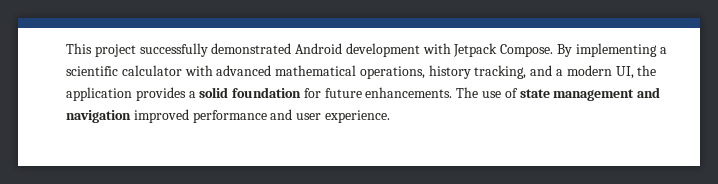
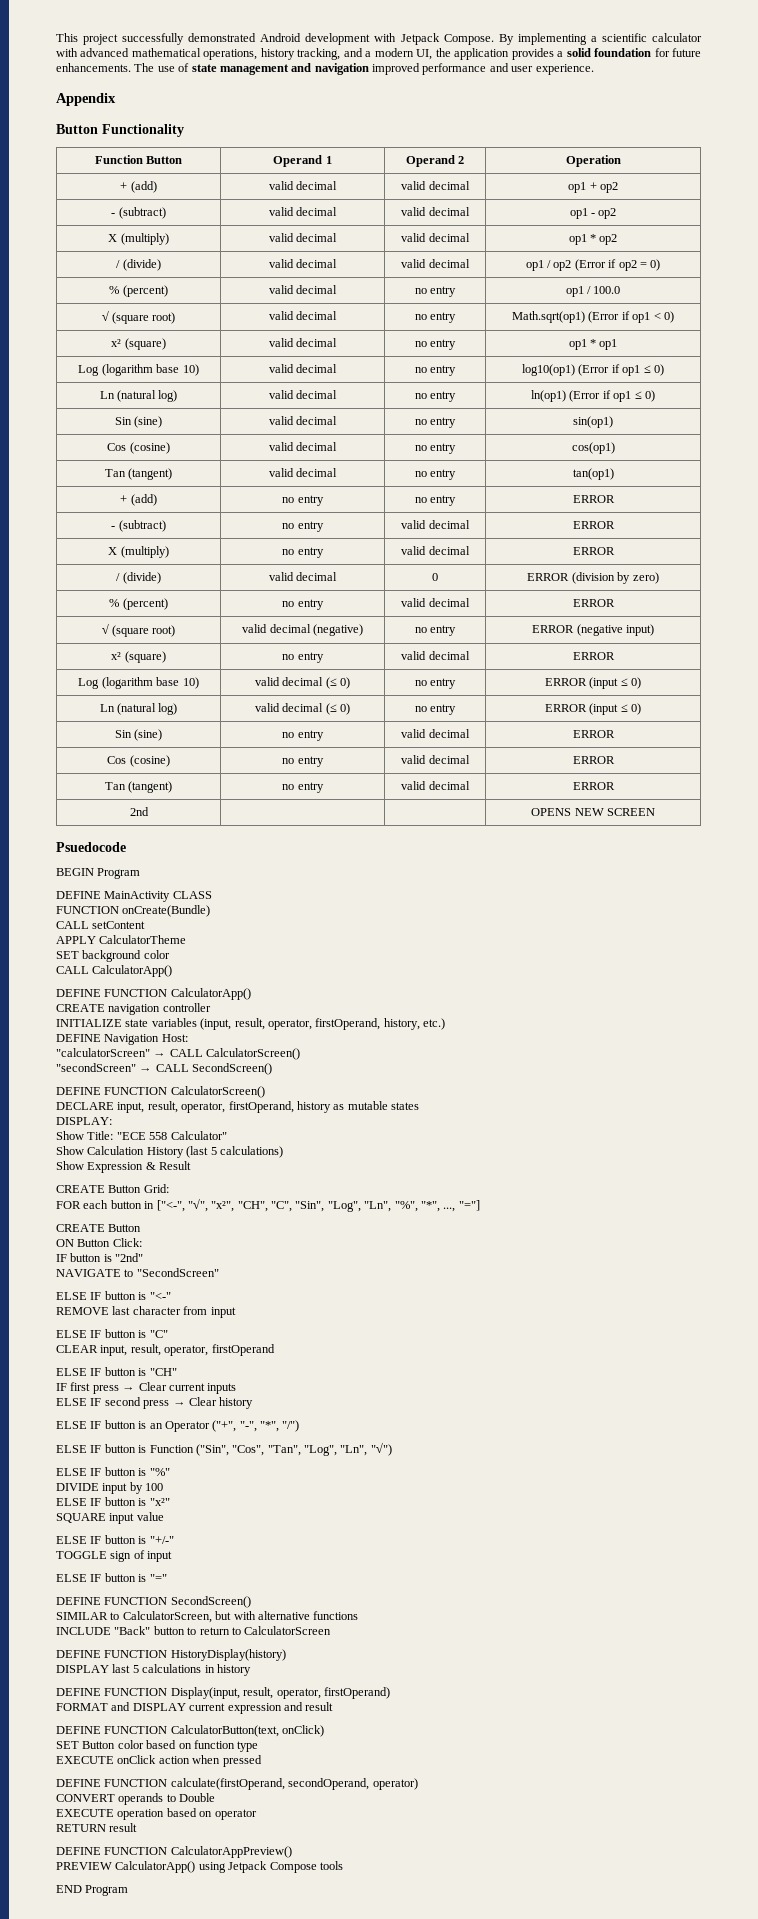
(390, 116) none -> [56,93,116,106] [56,124,184,137] [94,155,183,164] [273,155,332,167] [405,155,465,167] [565,155,621,167] [120,181,157,193] [268,181,338,190] [401,181,470,190] [568,182,618,193] [111,207,166,219] [268,207,338,216] [401,207,470,216] [569,208,617,219] [108,233,169,245] [268,233,338,242] [401,233,470,242] [568,234,618,245] [116,259,161,271] [268,259,338,268] [401,259,470,268] [525,259,661,271] [109,285,168,297] [268,285,338,294] [414,286,457,297] [565,286,621,297] [101,310,176,324] [268,311,338,320] [414,312,457,323] [512,311,674,323] [111,338,166,350] [268,338,338,347] [414,339,457,350] [568,339,618,350] [78,364,199,376] [268,364,338,373] [414,365,457,376] [522,364,664,376] [99,390,178,402] [268,390,338,399] [414,391,457,402] [531,390,655,402] [114,416,163,428] [268,416,338,425] [414,417,457,428] [573,416,613,428] [107,442,170,454] [268,442,338,451] [414,443,457,454] [571,442,615,454] [104,468,173,480] [268,468,338,477] [414,469,457,480] [572,468,614,480] [120,494,157,506] [282,495,324,506] [414,495,457,506] [572,495,615,503] [111,520,166,532] [282,521,324,532] [401,520,470,529] [572,521,615,529] [108,546,169,558] [282,547,324,558] [401,546,470,555] [572,547,615,555] [116,572,161,584] [268,572,338,581] [432,573,438,581] [527,572,659,584] [109,598,168,610] [282,599,324,610] [401,598,470,607] [572,599,615,607] [101,623,176,637] [242,624,363,636] [414,625,457,636] [532,624,654,636] [111,651,166,663] [282,652,324,663] [401,651,470,660] [572,652,615,660] [78,677,199,689] [254,677,351,689] [414,678,457,689] [544,677,642,689] [99,703,178,715] [254,703,351,715] [414,704,457,715] [544,703,642,715] [114,729,163,741] [282,730,324,741] [401,729,470,738] [572,730,615,738] [107,755,170,767] [282,756,324,767] [401,755,470,764] [572,756,615,764] [104,781,173,793] [282,782,324,793] [401,781,470,790] [572,782,615,790] [129,807,149,816] [531,808,655,816] [56,842,126,852] [56,868,141,879] [56,891,212,902] [56,905,211,917] [56,921,146,929] [56,935,187,944] [56,950,170,962] [56,965,173,977] [56,988,251,1000] [56,1003,211,1015] [56,1018,445,1030] [56,1034,188,1045] [56,1048,301,1060] [56,1063,273,1075] [56,1086,265,1098] [56,1101,419,1113] [56,1117,112,1125] [56,1131,227,1140] [56,1146,283,1158] [56,1161,192,1173] [56,1184,169,1193] [56,1198,480,1212] [56,1224,142,1232] [56,1238,142,1247] [56,1253,144,1262] [56,1268,219,1277] [56,1291,171,1300] [56,1306,236,1318] [56,1329,168,1338] [56,1344,275,1356] [56,1367,177,1376] [56,1382,237,1394] [56,1397,254,1409] [56,1420,300,1432] [56,1442,392,1456] [56,1467,170,1476] [56,1482,164,1494] [56,1497,170,1506] [56,1512,164,1524] [56,1535,174,1544] [56,1550,173,1562] [56,1573,167,1582] [56,1596,251,1608] [56,1611,359,1623] [56,1626,332,1635] [56,1649,286,1661] [56,1664,251,1676] [56,1687,390,1699] [56,1702,334,1714] [56,1725,325,1737] [56,1740,259,1752] [56,1755,262,1767] [56,1778,418,1790] [56,1793,216,1805] [56,1808,257,1820] [56,1823,138,1832] [56,1846,292,1858] [56,1861,343,1873] [56,1885,129,1896] // Appendix // Button Functionality // Function Button | Operand 1 | Operand 2 | Operation // + (add) | valid decimal | valid decimal | op1 + op2 // - (subtract) | valid decimal | valid decimal | op1 - op2 // X (multiply) | valid decimal | valid decimal | op1 * op2 // / (divide) | valid decimal | valid decimal | op1 / op2 (Error if op2 = 0) // % (percent) | valid decimal | no entry | op1 / 100.0 // √ (square root) | valid decimal | no entry | Math.sqrt(op1) (Error if op1 < 0) // x² (square) | valid decimal | no entry | op1 * op1 // Log (logarithm base 10) | valid decimal | no entry | log10(op1) (Error if op1 ≤ 0) // Ln (natural log) | valid decimal | no entry | ln(op1) (Error if op1 ≤ 0) // Sin (sine) | valid decimal | no entry | sin(op1) // Cos (cosine) | valid decimal | no entry | cos(op1) // Tan (tangent) | valid decimal | no entry | tan(op1) // + (add) | no entry | no entry | ERROR // - (subtract) | no entry | valid decimal | ERROR // X (multiply) | no entry | valid decimal | ERROR // / (divide) | valid decimal | 0 | ERROR (division by zero) // % (percent) | no entry | valid decimal | ERROR // √ (square root) | valid decimal (negative) | no entry | ERROR (negative input) // x² (square) | no entry | valid decimal | ERROR // Log (logarithm base 10) | valid decimal (≤ 0) | no entry | ERROR (input ≤ 0) // Ln (natural log) | valid decimal (≤ 0) | no entry | ERROR (input ≤ 0) // Sin (sine) | no entry | valid decimal | ERROR // Cos (cosine) | no entry | valid decimal | ERROR // Tan (tangent) | no entry | valid decimal | ERROR // 2nd | | | OPENS NEW SCREEN // Psuedocode // BEGIN Program // DEFINE MainActivity CLASS // FUNCTION onCreate(Bundle) // CALL setContent // APPLY CalculatorTheme // SET background color // CALL CalculatorApp() // DEFINE FUNCTION CalculatorApp() // CREATE navigation controller // INITIALIZE state variables (input, result, operator, firstOperand, history, etc.) // DEFINE Navigation Host: // "calculatorScreen" → CALL CalculatorScreen() // "secondScreen" → CALL SecondScreen() // DEFINE FUNCTION CalculatorScreen() // DECLARE input, result, operator, firstOperand, history as mutable states // DISPLAY: // Show Title: "ECE 558 Calculator" // Show Calculation History (last 5 calculations) // Show Expression & Result // CREATE Button Grid: // FOR each button in ["<-", "√", "x²", "CH", "C", "Sin", "Log", "Ln", "%", "*", ..., "="] // CREATE Button // ON Button Click: // IF button is "2nd" // NAVIGATE to "SecondScreen" // ELSE IF button is "<-" // REMOVE last character from input // ELSE IF button is "C" // CLEAR input, result, operator, firstOperand // ELSE IF button is "CH" // IF first press → Clear current inputs // ELSE IF second press → Clear history // ELSE IF button is an Operator ("+", "-", "*", "/") // ELSE IF button is Function ("Sin", "Cos", "Tan", "Log", "Ln", "√") // ELSE IF button is "%" // DIVIDE input by 100 // ELSE IF button is "x²" // SQUARE input value // ELSE IF button is "+/-" // TOGGLE sign of input // ELSE IF button is "=" // DEFINE FUNCTION SecondScreen() // SIMILAR to CalculatorScreen, but with alternative functions // INCLUDE "Back" button to return to CalculatorScreen // DEFINE FUNCTION HistoryDisplay(history) // DISPLAY last 5 calculations in history // DEFINE FUNCTION Display(input, result, operator, firstOperand) // FORMAT and DISPLAY current expression and result // DEFINE FUNCTION CalculatorButton(text, onClick) // SET Button color based on function type // EXECUTE onClick action when pressed // DEFINE FUNCTION calculate(firstOperand, secondOperand, operator) // CONVERT operands to Double // EXECUTE operation based on operator // RETURN result // DEFINE FUNCTION CalculatorAppPreview() // PREVIEW CalculatorApp() using Jetpack Compose tools // END Program

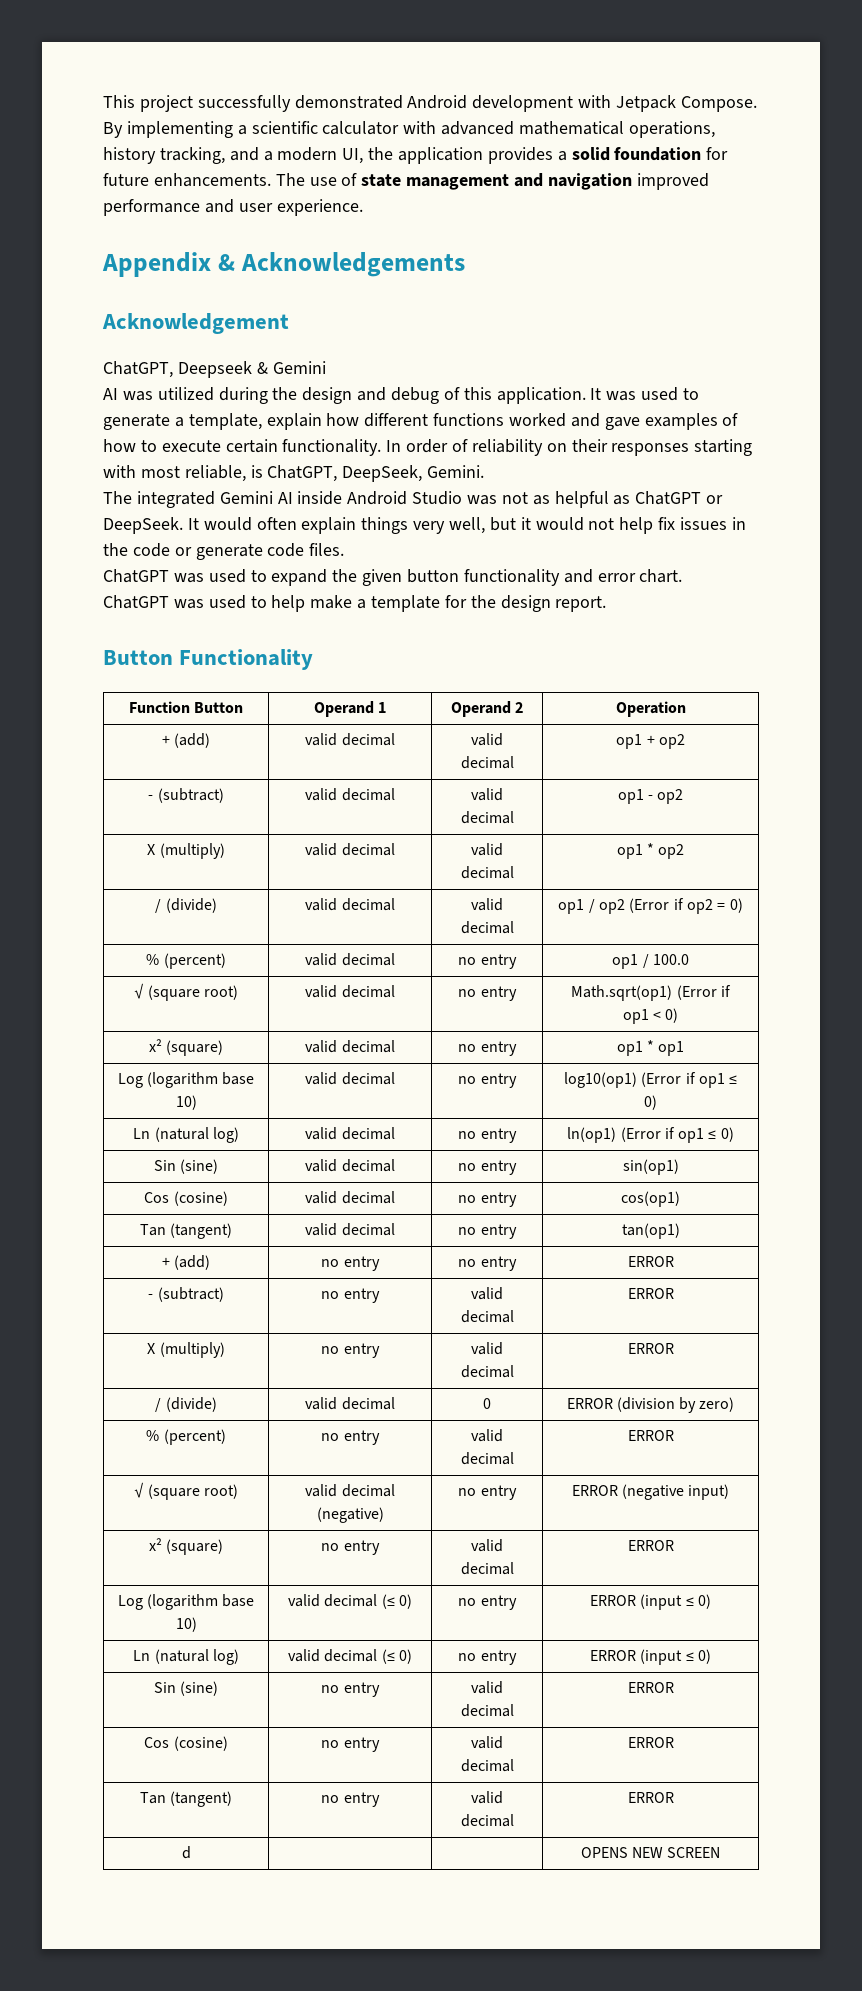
(116, 99) none -> [217,252,465,277] [102,313,289,334] [103,361,326,378] [103,387,700,404] [103,413,739,430] [103,439,753,456] [103,465,485,482] [103,491,724,508] [103,517,746,534] [103,543,345,560] [103,569,683,586] [103,595,607,612] & Acknowledgements // Acknowledgement // ChatGPT, Deepseek & Gemini // AI was utilized during the design and debug of this application. It was used to generate a template, explain how different functions worked and gave examples of how to execute certain functionality. In order of reliability on their responses starting with most reliable, is ChatGPT, DeepSeek, Gemini. // The integrated Gemini AI inside Android Studio was not as helpful as ChatGPT or DeepSeek. It would often explain things very well, but it would not help fix issues in the code or generate code files. // ChatGPT was used to expand the given button functionality and error chart. // ChatGPT was used to help make a template for the design report.
[129,807,149,816] 2nd -> [181,1846,191,1859] d
[56,842,126,852] [56,868,141,879] [56,891,212,902] [56,905,211,917] [56,921,146,929] [56,935,187,944] [56,950,170,962] [56,965,173,977] [56,988,251,1000] [56,1003,211,1015] [56,1018,445,1030] [56,1034,188,1045] [56,1048,301,1060] [56,1063,273,1075] [56,1086,265,1098] [56,1101,419,1113] [56,1117,112,1125] [56,1131,227,1140] [56,1146,283,1158] [56,1161,192,1173] [56,1184,169,1193] [56,1198,480,1212] [56,1224,142,1232] [56,1238,142,1247] [56,1253,144,1262] [56,1268,219,1277] [56,1291,171,1300] [56,1306,236,1318] [56,1329,168,1338] [56,1344,275,1356] [56,1367,177,1376] [56,1382,237,1394] [56,1397,254,1409] [56,1420,300,1432] [56,1442,392,1456] [56,1467,170,1476] [56,1482,164,1494] [56,1497,170,1506] [56,1512,164,1524] [56,1535,174,1544] [56,1550,173,1562] [56,1573,167,1582] [56,1596,251,1608] [56,1611,359,1623] [56,1626,332,1635] [56,1649,286,1661] [56,1664,251,1676] [56,1687,390,1699] [56,1702,334,1714] [56,1725,325,1737] [56,1740,259,1752] [56,1755,262,1767] [56,1778,418,1790] [56,1793,216,1805] [56,1808,257,1820] [56,1823,138,1832] [56,1846,292,1858] [56,1861,343,1873] [56,1885,129,1896] // Psuedocode // BEGIN Program // DEFINE MainActivity CLASS // FUNCTION onCreate(Bundle) // CALL setContent // APPLY CalculatorTheme // SET background color // CALL CalculatorApp() // DEFINE FUNCTION CalculatorApp() // CREATE navigation controller // INITIALIZE state variables (input, result, operator, firstOperand, history, etc.) // DEFINE Navigation Host: // "calculatorScreen" → CALL CalculatorScreen() // "secondScreen" → CALL SecondScreen() // DEFINE FUNCTION CalculatorScreen() // DECLARE input, result, operator, firstOperand, history as mutable states // DISPLAY: // Show Title: "ECE 558 Calculator" // Show Calculation History (last 5 calculations) // Show Expression & Result // CREATE Button Grid: // FOR each button in ["<-", "√", "x²", "CH", "C", "Sin", "Log", "Ln", "%", "*", ..., "="] // CREATE Button // ON Button Click: // IF button is "2nd" // NAVIGATE to "SecondScreen" // ELSE IF button is "<-" // REMOVE last character from input // ELSE IF button is "C" // CLEAR input, result, operator, firstOperand // ELSE IF button is "CH" // IF first press → Clear current inputs // ELSE IF second press → Clear history // ELSE IF button is an Operator ("+", "-", "*", "/") // ELSE IF button is Function ("Sin", "Cos", "Tan", "Log", "Ln", "√") // ELSE IF button is "%" // DIVIDE input by 100 // ELSE IF button is "x²" // SQUARE input value // ELSE IF button is "+/-" // TOGGLE sign of input // ELSE IF button is "=" // DEFINE FUNCTION SecondScreen() // SIMILAR to CalculatorScreen, but with alternative functions // INCLUDE "Back" button to return to CalculatorScreen // DEFINE FUNCTION HistoryDisplay(history) // DISPLAY last 5 calculations in history // DEFINE FUNCTION Display(input, result, operator, firstOperand) // FORMAT and DISPLAY current expression and result // DEFINE FUNCTION CalculatorButton(text, onClick) // SET Button color based on function type // EXECUTE onClick action when pressed // DEFINE FUNCTION calculate(firstOperand, secondOperand, operator) // CONVERT operands to Double // EXECUTE operation based on operator // RETURN result // DEFINE FUNCTION CalculatorAppPreview() // PREVIEW CalculatorApp() using Jetpack Compose tools // END Program -> (721, 1852) none

